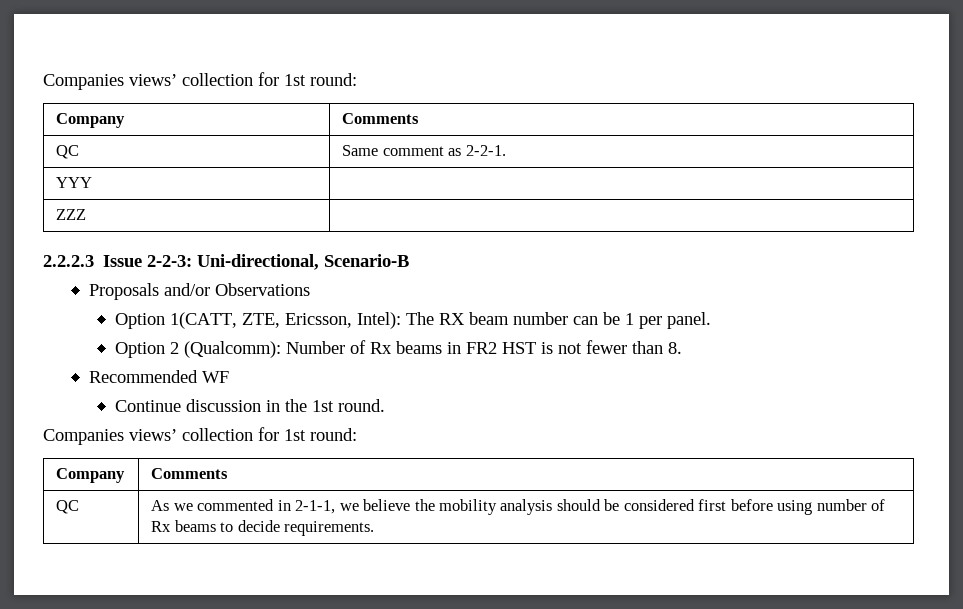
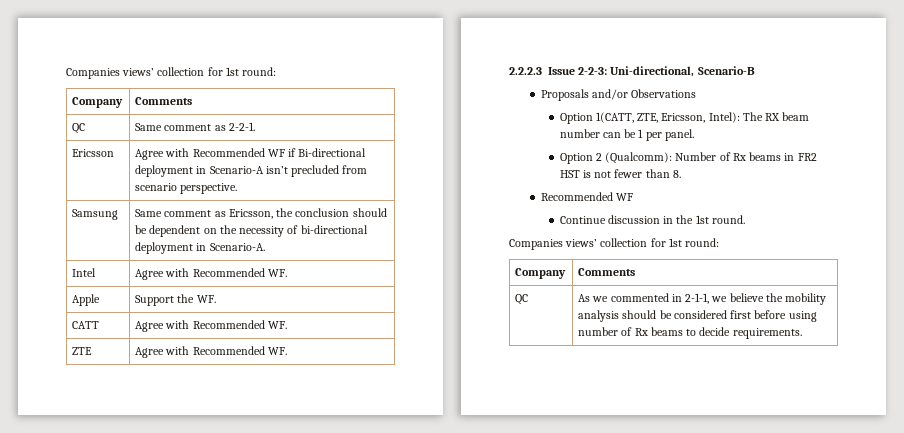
[56,177,93,188] [56,209,87,220] YYY | // ZZZ | -> [72,149,115,157] [135,148,367,160] [135,165,368,177] [135,183,238,194] [72,209,119,220] [135,208,387,219] [135,225,368,237] [135,242,265,254] [72,268,97,277] [135,268,287,280] [72,294,101,306] [135,294,216,306] [72,321,100,329] [135,320,287,332] [72,347,93,355] [135,346,287,358] Ericsson | Agree with Recommended WF if Bi-directional deployment in Scenario-A isn’t precluded from scenario perspective. // Samsung | Same comment as Ericsson, the conclusion should be dependent on the necessity of bi-directional deployment in Scenario-A. // Intel | Agree with Recommended WF. // Apple | Support the WF. // CATT | Agree with Recommended WF. // ZTE | Agree with Recommended WF.

